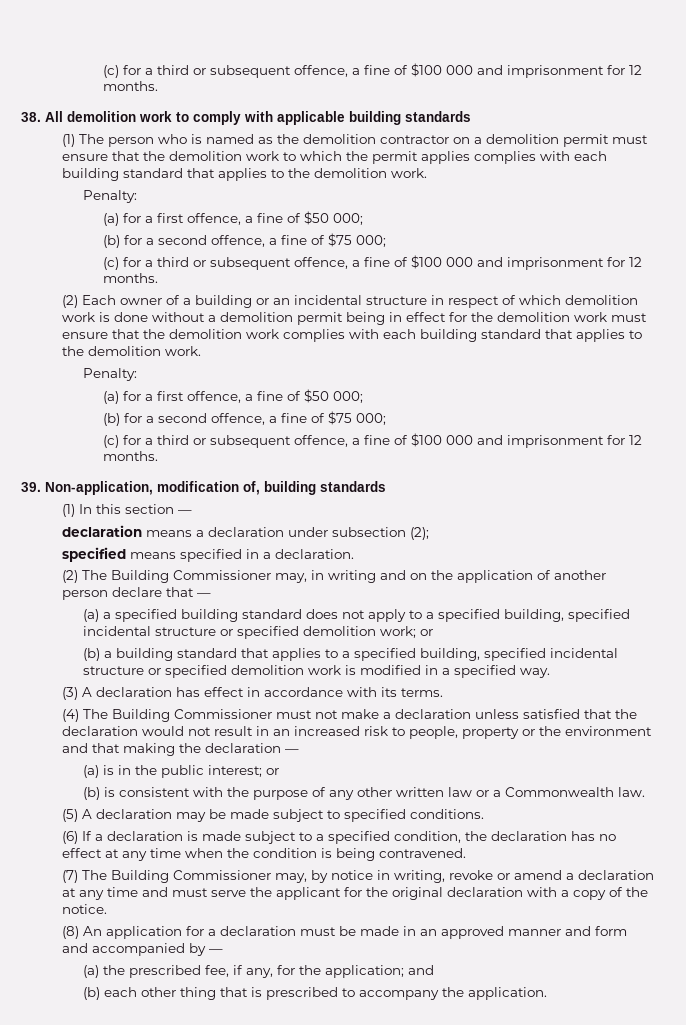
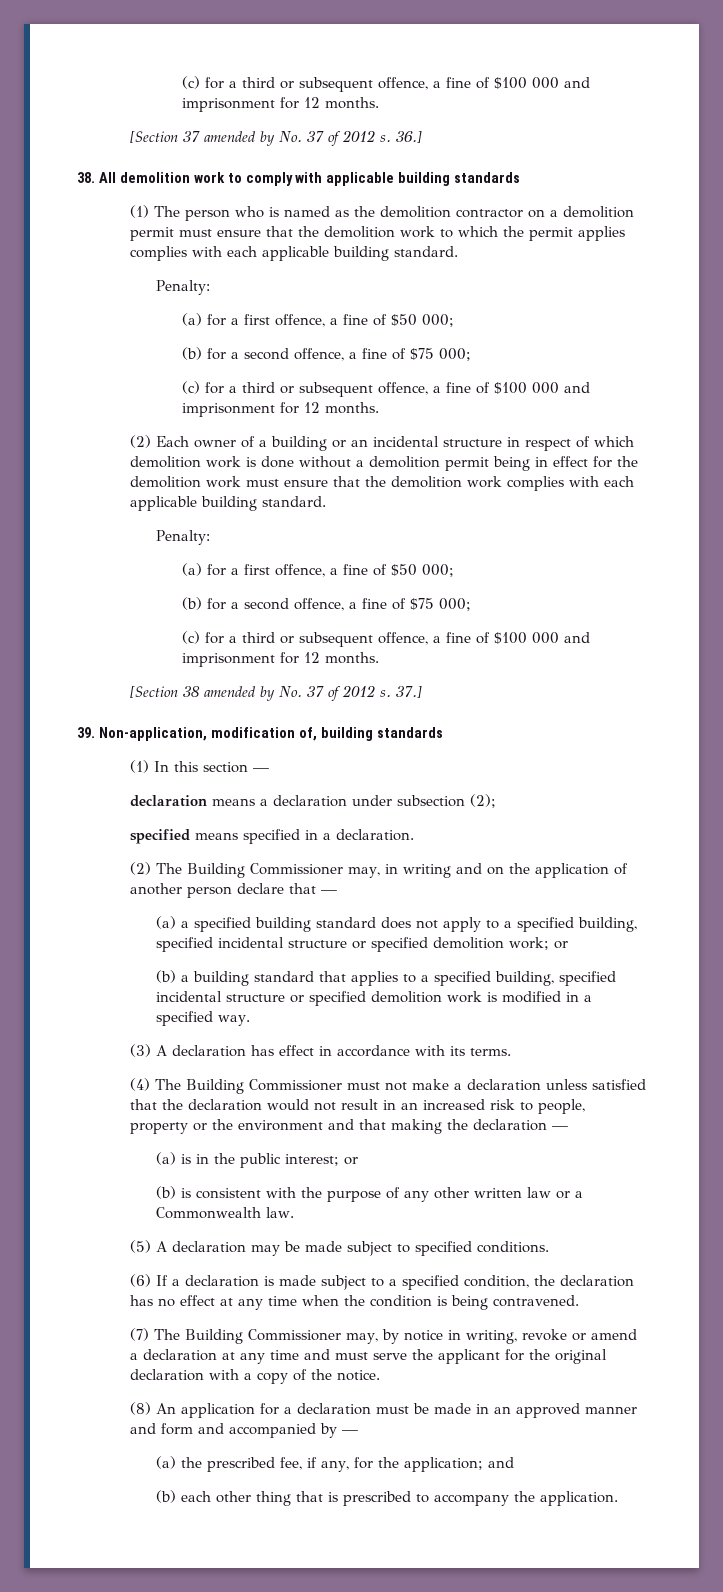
(159, 86) none -> [129,130,422,146] // [Section 37 amended by No. 37 of 2012 s. 36.]
[62,168,428,181] building standard that applies to the demolition work. -> [261,246,458,261] applicable building standard.
[420,329,643,342] [62,346,202,356] building standard that applies to the demolition work. -> [129,496,326,511] applicable building standard.
(159, 456) none -> [129,685,422,701] // [Section 38 amended by No. 37 of 2012 s. 37.]

